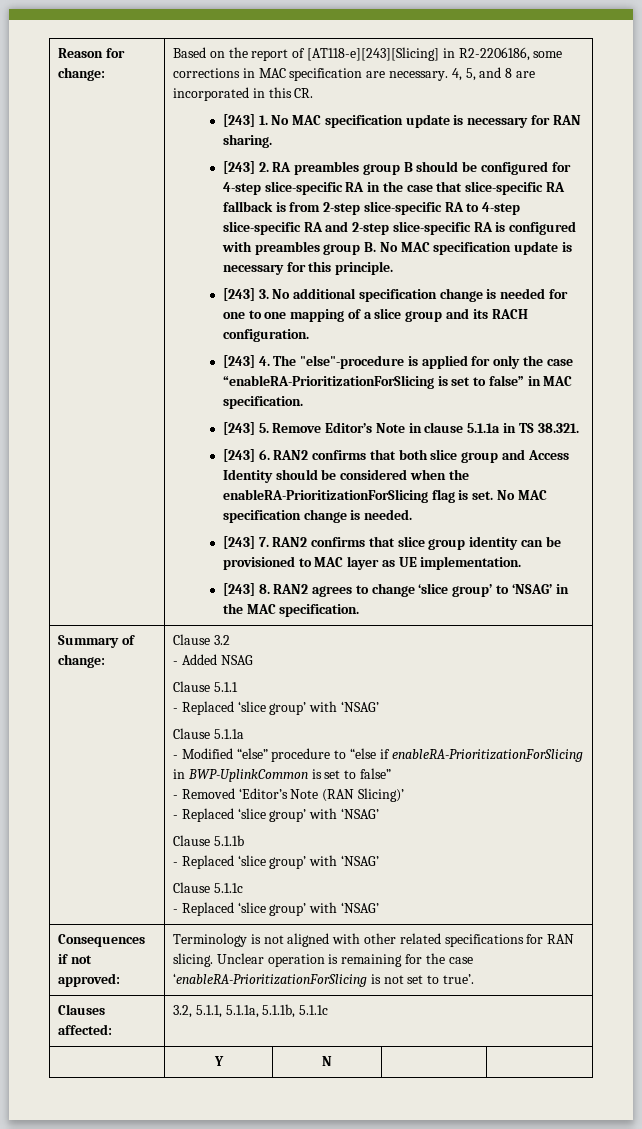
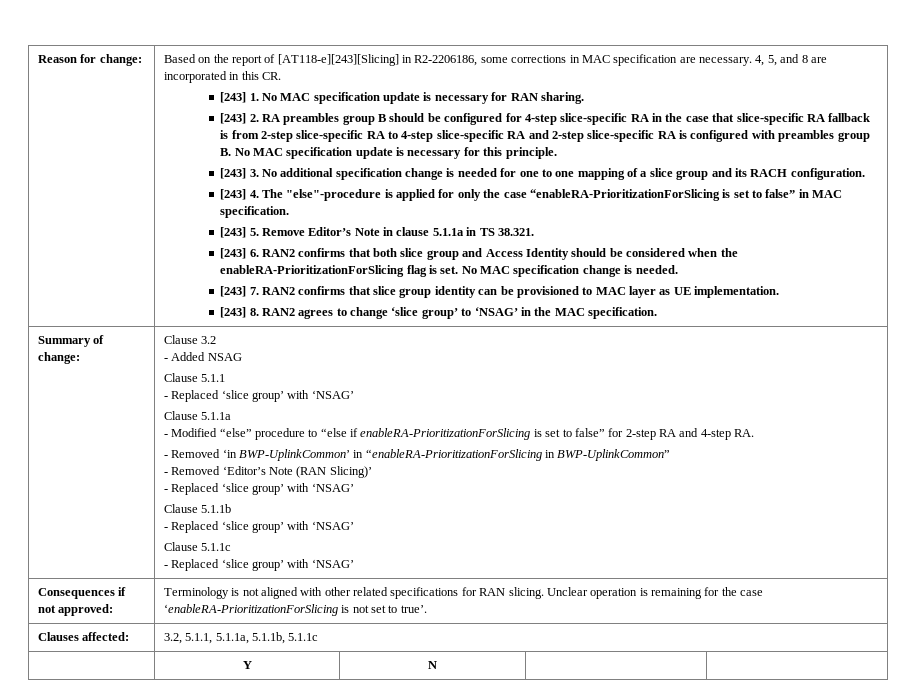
[173,768,391,782] in BWP-UplinkCommon is set to false” -> [533,428,755,440] [163,449,671,461] is set to false” for 2-step RA and 4-step RA. // - Removed ‘in BWP-UplinkCommon’ in “enableRA-PrioritizationForSlicing in BWP-UplinkCommon”

